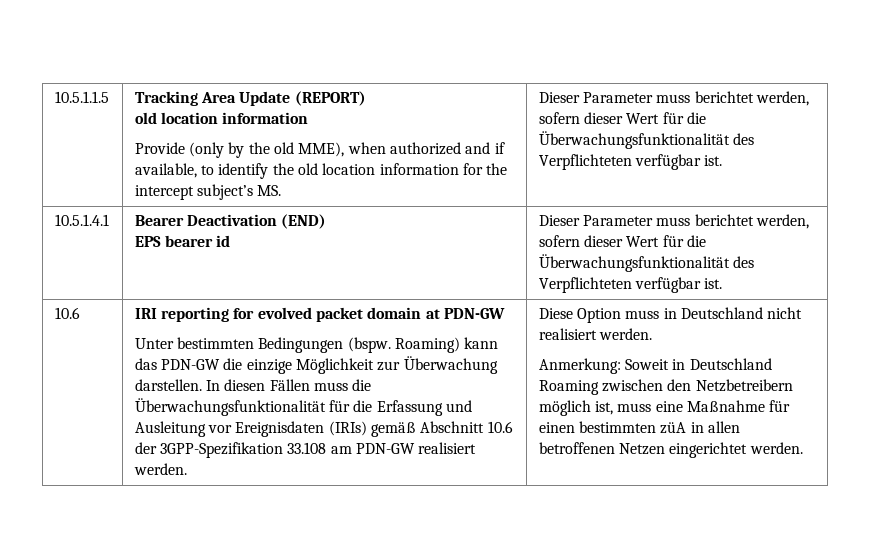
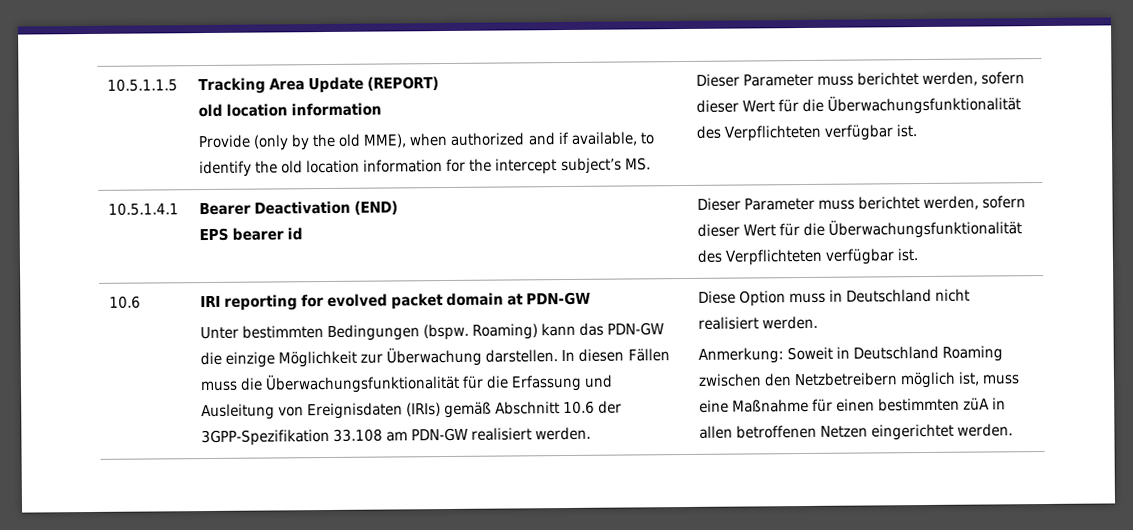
[208,425,233,433] vor -> [278,406,305,417] von

